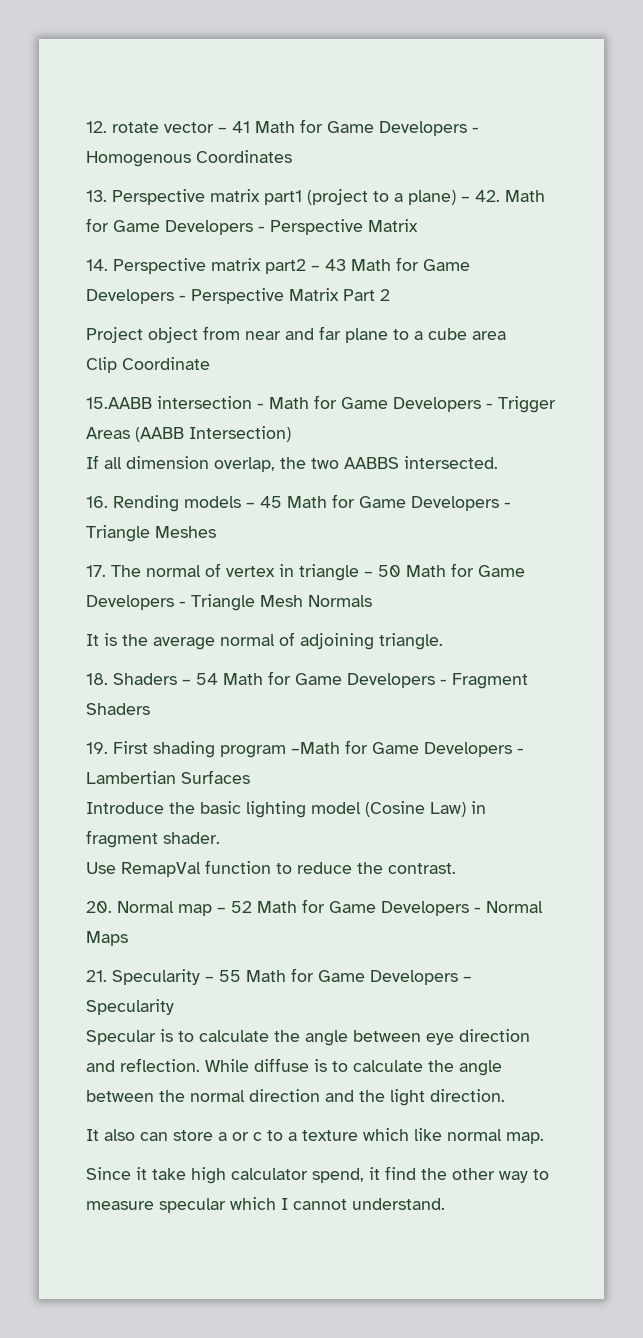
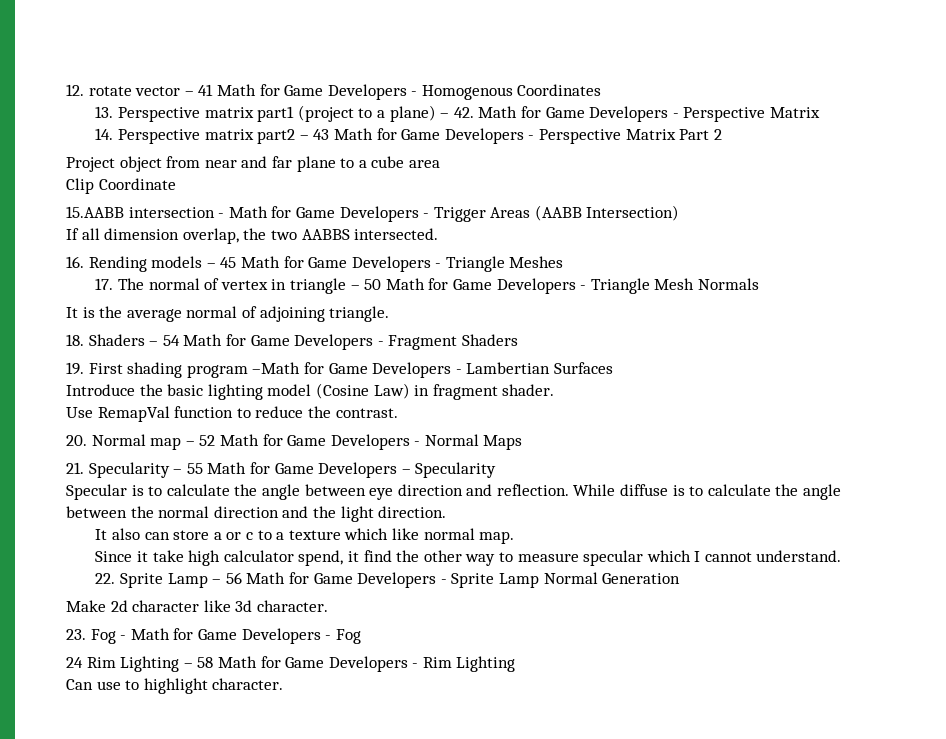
(445, 1204) none -> [95,572,681,588] [66,600,328,612] [66,628,361,644] [66,656,516,672] [66,678,284,694] // 22. Sprite Lamp – 56 Math for Game Developers - Sprite Lamp Normal Generation // Make 2d character like 3d character. // 23. Fog - Math for Game Developers - Fog // 24 Rim Lighting – 58 Math for Game Developers - Rim Lighting // Can use to highlight character.

